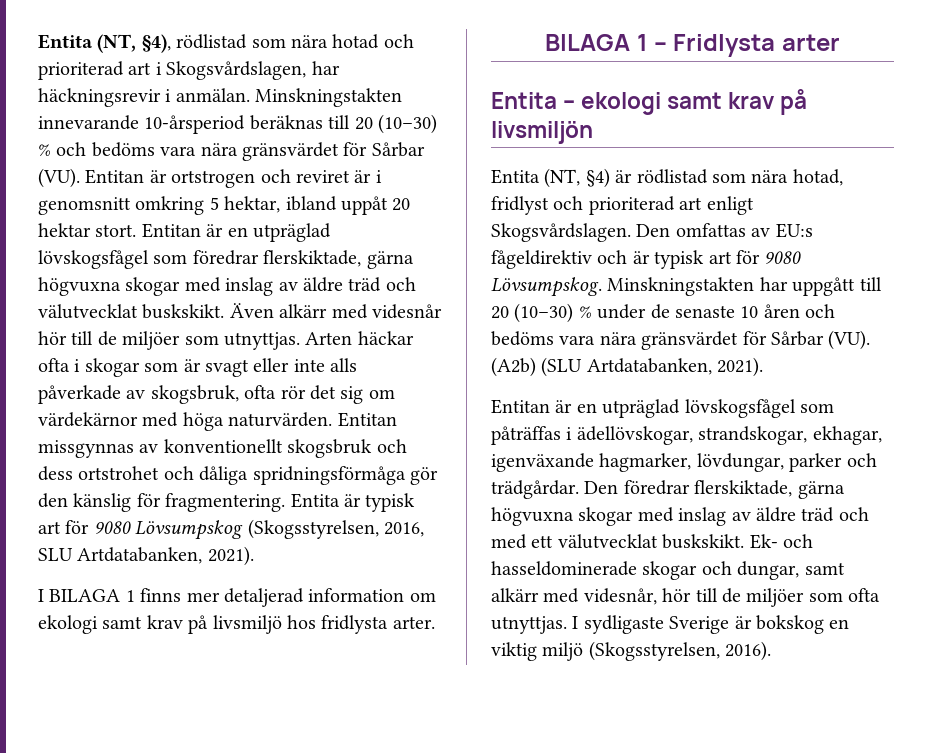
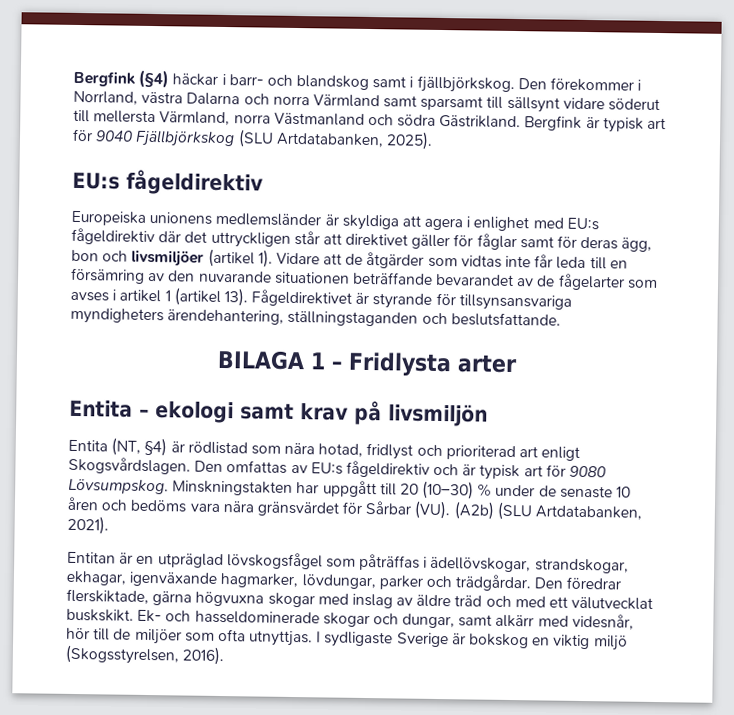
[38,34,414,53] [38,61,340,80] [38,88,403,107] [38,114,437,134] [38,142,425,161] [38,168,382,188] [38,196,411,215] [38,223,331,242] [38,250,414,269] [38,277,416,296] [38,303,442,319] [38,331,414,350] [38,358,358,377] [38,385,395,404] [38,412,397,431] [38,439,407,458] [38,466,438,485] [38,493,416,512] [38,519,424,540] [38,546,254,566] [38,588,436,607] [38,615,435,634] Entita (NT, §4), rödlistad som nära hotad och prioriterad art i Skogsvårdslagen, har häckningsrevir i anmälan. Minskningstakten innevarande 10-årsperiod beräknas till 20 (10–30) % och bedöms vara nära gränsvärdet för Sårbar (VU). Entitan är ortstrogen och reviret är i genomsnitt omkring 5 hektar, ibland uppåt 20 hektar stort. Entitan är en utpräglad lövskogsfågel som föredrar flerskiktade, gärna högvuxna skogar med inslag av äldre träd och välutvecklat buskskikt. Även alkärr med videsnår hör till de miljöer som utnyttjas. Arten häckar ofta i skogar som är svagt eller inte alls påverkade av skogsbruk, ofta rör det sig om värdekärnor med höga naturvärden. Entitan missgynnas av konventionellt skogsbruk och dess ortstrohet och dåliga spridningsförmåga gör den känslig för fragmentering. Entita är typisk art för 9080 Lövsumpskog (Skogsstyrelsen, 2016, SLU Artdatabanken, 2021). // I BILAGA 1 finns mer detaljerad information om ekologi samt krav på livsmiljö hos fridlysta arter. -> [73,69,642,94] [73,90,661,113] [73,109,667,133] [72,128,433,150] [72,169,264,196] [71,210,599,232] [71,227,653,252] [71,248,628,270] [71,267,658,291] [70,287,572,311] [70,307,561,327] Bergfink (§4) häckar i barr- och blandskog samt i fjällbjörkskog. Den förekommer i Norrland, västra Dalarna och norra Värmland samt sparsamt till sällsynt vidare söderut till mellersta Värmland, norra Västmanland och södra Gästrikland. Bergfink är typisk art för 9040 Fjällbjörkskog (SLU Artdatabanken, 2025). // EU:s fågeldirektiv // Europeiska unionens medlemsländer är skyldiga att agera i enlighet med EU:s fågeldirektiv där det uttryckligen står att direktivet gäller för fåglar samt för deras ägg, bon och livsmiljöer (artikel 1). Vidare att de åtgärder som vidtas inte får leda till en försämring av den nuvarande situationen beträffande bevarandet av de fågelarter som avses i artikel 1 (artikel 13). Fågeldirektivet är styrande för tillsynsansvariga myndigheters ärendehantering, ställningstaganden och beslutsfattande.

